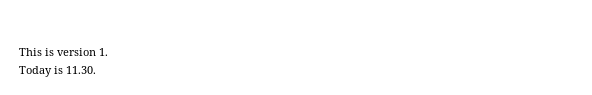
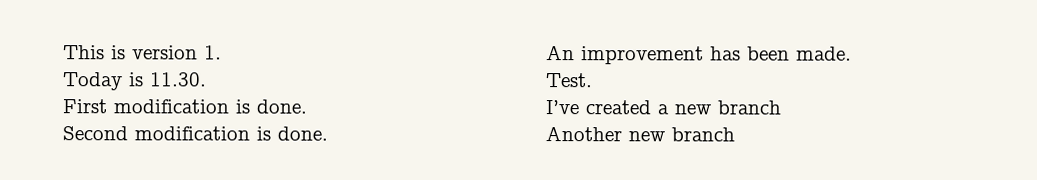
(96, 70) none -> [62,99,307,114] [62,126,328,141] [546,45,852,65] [546,73,593,88] [545,100,781,115] [545,126,735,142] // First modification is done. // Second modification is done. // An improvement has been made. // Test. // I’ve created a new branch // Another new branch

